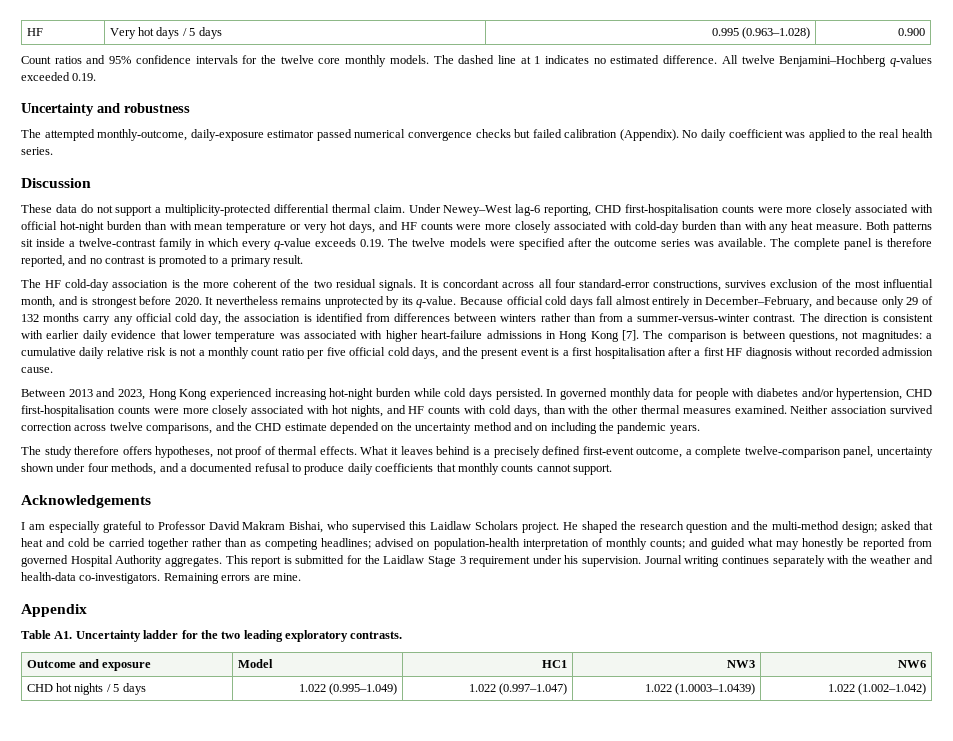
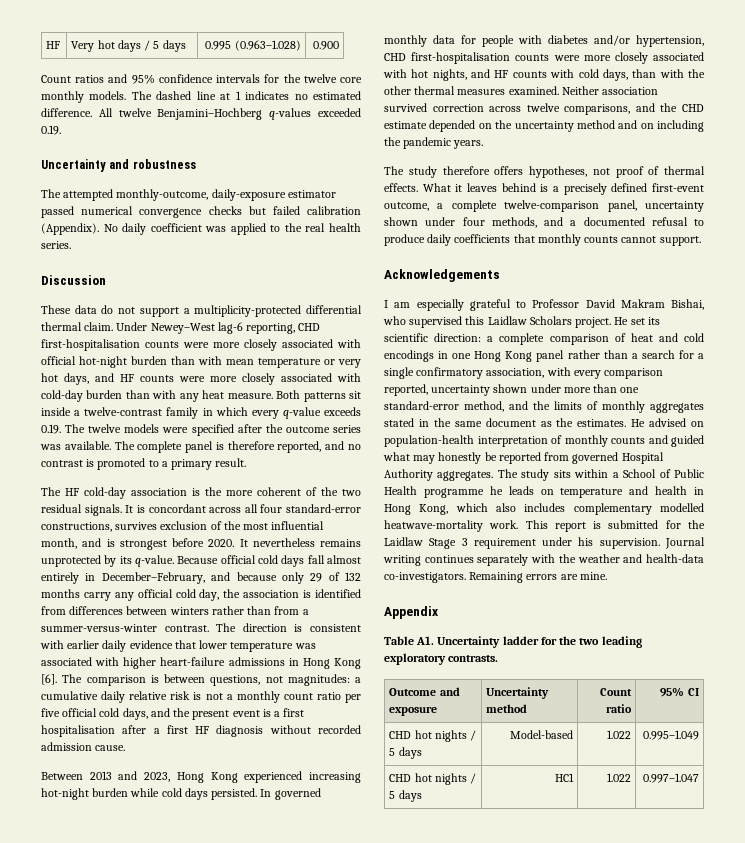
[622,330,639,341] [7]. -> [41,674,57,685] [6].
[581,521,933,533] [21,538,372,550] shaped the research question and the multi-method design; asked that heat and cold be carried together rather than as competing headlines; -> [630,317,660,325] [384,333,704,345] [384,350,704,362] [384,367,664,379] [384,384,640,396] [384,401,704,413] [384,418,646,427] set its scientific direction: a complete comparison of heat and cold encodings in one Hong Kong panel rather than a search for a single confirmatory association, with every comparison reported, uncertainty shown under more than one standard-error method, and the limits of monthly aggregates stated in the same document as the estimates. He
[649,539,685,549] counts; -> [611,437,645,444] counts
(222, 561) none -> [497,469,704,481] [384,486,704,498] [384,503,704,515] [384,520,519,532] The study sits within a School of Public Health programme he leads on temperature and health in Hong Kong, which also includes complementary modelled heatwave-mortality work.
[237,659,273,668] [542,660,568,668] [727,660,756,668] [898,660,927,668] [26,683,146,695] [298,683,398,695] [468,683,568,695] [644,683,756,695] [827,683,927,695] Model | HC1 | NW3 | NW6 // CHD hot nights / 5 days | 1.022 (0.995–1.049) | 1.022 (0.997–1.047) | 1.022 (1.0003–1.0439) | 1.022 (1.002–1.042) -> [486,687,550,699] [486,704,528,713] [599,688,632,696] [605,704,632,713] [660,687,699,697] [389,730,477,742] [389,747,422,759] [509,730,573,739] [606,730,631,739] [642,730,699,740] [389,773,477,785] [389,790,422,802] [554,773,574,782] [606,773,631,782] [642,773,699,783] Uncertainty method | Count ratio | 95% CI // CHD hot nights / 5 days | Model-based | 1.022 | 0.995–1.049 // CHD hot nights / 5 days | HC1 | 1.022 | 0.997–1.047

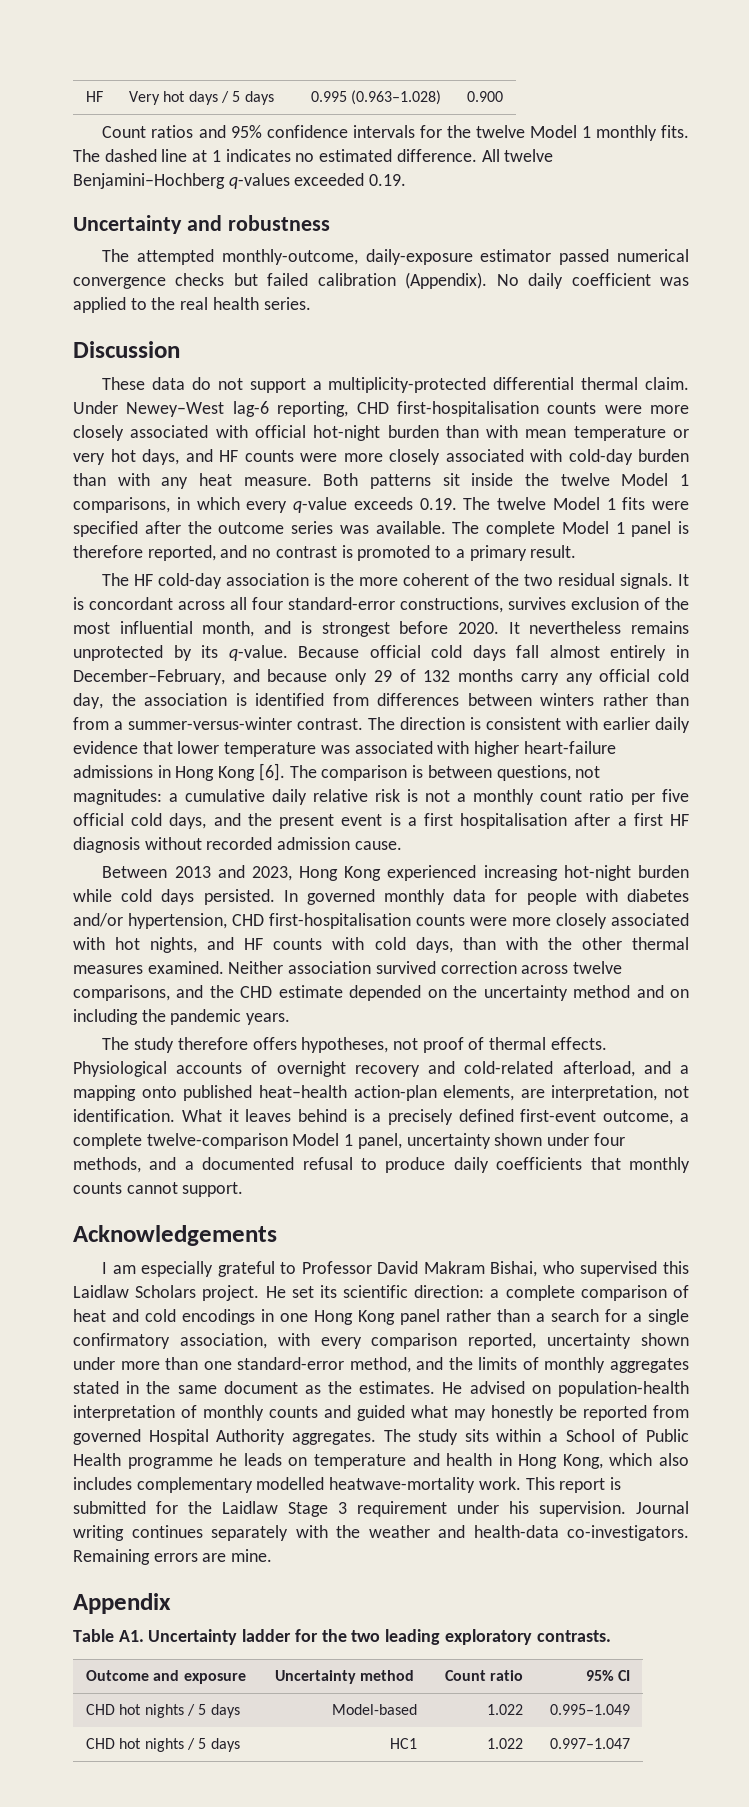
[340,77,362,83] [41,91,127,103] core monthly models. -> [529,125,689,141] Model 1 monthly fits.
[74,407,199,419] a twelve-contrast family -> [525,473,689,486] [73,497,170,513] the twelve Model 1 comparisons,
[124,424,160,433] models -> [552,497,646,510] Model 1 fits
(183, 447) none -> [561,521,625,534] Model 1
(418, 187) none -> [73,1061,689,1077] [73,1085,689,1101] [73,1109,175,1122] Physiological accounts of overnight recovery and cold-related afterload, and a mapping onto published heat–health action-plan elements, are interpretation, not identification.
(600, 206) none -> [292,1133,354,1146] Model 1

